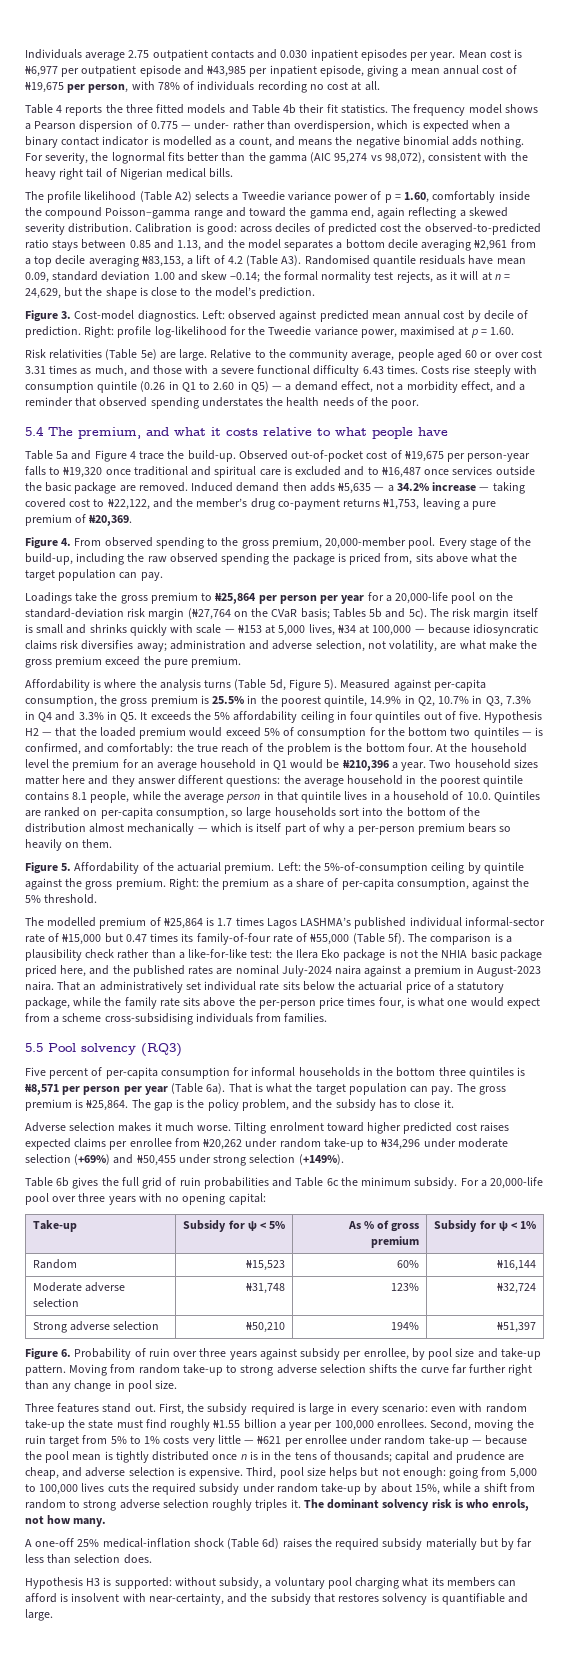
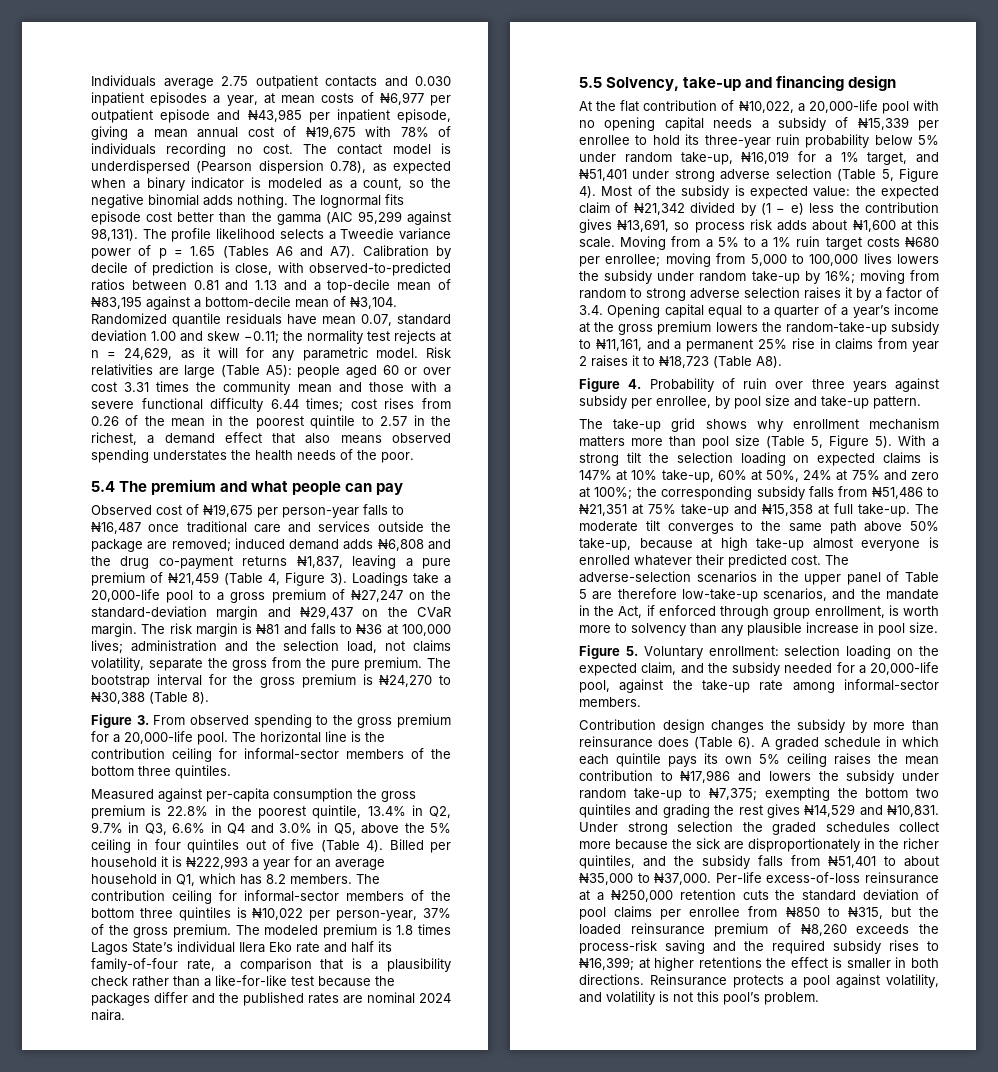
[410,49,523,61] per year. Mean cost is -> [213,92,374,106] a year, at mean costs of
[67,84,129,93] per person, -> (356, 132) none
[327,81,380,91] [25,104,538,116] [25,120,420,132] cost at all. // Table 4 reports the three fitted models and Table 4b their fit statistics. The frequency model shows a Pearson dispersion of 0.775 — under- rather than overdispersion, which is -> [262,143,451,155] [91,160,387,174] cost. The contact model is underdispersed (Pearson dispersion 0.78), as
[61,137,100,146] contact -> (185, 184) none
[162,136,212,146] modelled -> [268,178,322,188] modeled
[274,136,333,146] and means -> [409,180,425,188] so
[25,152,184,164] For severity, the lognormal fits -> [292,194,404,208] [91,211,173,225] The lognormal fits episode cost
[334,152,528,164] [25,168,234,180] 95,274 vs 98,072), consistent with the heavy right tail of Nigerian medical bills. // -> [357,211,451,225] [91,228,138,241] 95,299 against 98,131).
[139,191,192,202] (Table A2) -> (276, 233) none
[404,191,530,203] [25,207,508,219] [25,223,541,235] [25,239,536,251] [25,255,370,267] 1.60, comfortably inside the compound Poisson–gamma range and toward the gamma end, again reflecting a skewed severity distribution. Calibration is good: across deciles of predicted cost the observed-to-predicted ratio stays between 0.85 and 1.13, and the model separates a bottom decile averaging ₦2,961 from a top decile averaging ₦83,153, a lift of 4.2 (Table A3). Randomised -> [190,245,452,259] [91,262,451,276] [91,279,451,293] [91,296,397,310] [91,313,167,325] 1.65 (Tables A6 and A7). Calibration by decile of prediction is close, with observed-to-predicted ratios between 0.81 and 1.13 and a top-decile mean of ₦83,195 against a bottom-decile mean of ₦3,104. Randomized
[25,272,49,283] 0.09, -> [361,314,392,326] 0.07,
[230,271,511,283] [25,287,316,299] [25,310,529,322] [25,326,515,338] [25,349,395,361] −0.14; the formal normality test rejects, as it will at n = 24,629, but the shape is close to the model’s prediction. // Figure 3. Cost-model diagnostics. Left: observed against predicted mean annual cost by decile of prediction. Right: profile log-likelihood for the Tweedie variance power, maximised at p = 1.60. // Risk relativities (Table 5e) are large. Relative to the community average, -> [244,330,451,344] [91,347,451,361] [91,364,292,378] −0.11; the normality test rejects at n = 24,629, as it will for any parametric model. Risk relativities are large (Table A5):
[80,365,127,377] as much, -> [196,381,332,395] the community mean
[362,365,537,377] [25,381,526,393] [25,397,97,407] 6.43 times. Costs rise steeply with consumption quintile (0.26 in Q1 to 2.60 in Q5) — a demand effect, not a morbidity effect, and a reminder that -> [270,398,451,412] [91,415,451,429] [91,432,382,445] 6.44 times; cost rises from 0.26 of the mean in the poorest quintile to 2.57 in the richest, a demand effect that also means
[78,427,141,439] premium, -> [151,479,217,495] premium
[211,427,448,439] [25,450,364,462] it costs relative to what people have // Table 5a and Figure 4 trace the build-up. Observed out-of-pocket -> [292,481,404,495] [91,505,152,515] people can pay // Observed
[63,467,103,478] ₦19,320 -> [91,522,141,534] ₦16,487
[191,466,450,478] and spiritual care is excluded and to ₦16,487 once -> [253,522,312,533] care and
[45,482,73,492] basic -> (451, 527) none
[138,482,525,494] [25,498,248,510] removed. Induced demand then adds ₦5,635 — a 34.2% increase — taking covered cost to ₦22,122, and the member’s -> [171,538,451,552] [91,556,111,566] removed; induced demand adds ₦6,808 and the
[383,499,420,510] ₦1,753, -> [296,556,343,568] ₦1,837,
[89,515,133,526] [25,537,72,549] ₦20,369. // Figure 4. -> [168,572,451,586] [91,589,451,603] [91,606,451,620] [91,623,451,637] [91,640,451,654] [91,657,451,671] [91,674,451,688] [91,692,209,704] [91,714,149,728] ₦21,459 (Table 4, Figure 3). Loadings take a 20,000-life pool to a gross premium of ₦27,247 on the standard-deviation margin and ₦29,437 on the CVaR margin. The risk margin is ₦81 and falls to ₦36 at 100,000 lives; administration and the selection load, not claims volatility, separate the gross from the pure premium. The bootstrap interval for the gross premium is ₦24,270 to ₦30,388 (Table 8). // Figure 3.
[271,537,532,549] [25,553,518,565] [25,569,163,581] [25,592,513,604] [25,608,538,620] [25,624,540,636] [25,640,538,652] [25,656,242,668] [25,679,338,691] premium, 20,000-member pool. Every stage of the build-up, including the raw observed spending the package is priced from, sits above what the target population can pay. // Loadings take the gross premium to ₦25,864 per person per year for a 20,000-life pool on the standard-deviation risk margin (₦27,764 on the CVaR basis; Tables 5b and 5c). The risk margin itself is small and shrinks quickly with scale — ₦153 at 5,000 lives, ₦34 at 100,000 — because idiosyncratic claims risk diversifies away; administration and adverse selection, not volatility, are what make the gross premium exceed the pure premium. // Affordability is where the analysis turns (Table 5d, Figure 5). -> [397,714,451,728] [91,731,385,745] [91,748,451,762] [91,765,231,779] premium for a 20,000-life pool. The horizontal line is the contribution ceiling for informal-sector members of the bottom three quintiles. //
[25,695,245,707] consumption, the gross premium is 25.5% -> [273,788,416,802] [91,805,209,819] consumption the gross premium is 22.8%
[370,696,402,704] 14.9% -> [367,806,406,816] 13.4%
[438,696,470,704] 10.7% -> [91,822,123,833] 9.7%
[505,696,531,704] 7.3% -> [172,823,206,833] 6.6%
[78,711,298,723] 3.3% in Q5. It exceeds the 5% affordability -> [278,822,452,835] 3.0% in Q5, above the 5%
[459,711,543,723] [25,727,544,739] [25,743,527,755] [25,759,120,771] five. Hypothesis H2 — that the loaded premium would exceed 5% of consumption for the bottom two quintiles — is confirmed, and comfortably: the true reach of the problem is the bottom four. At the household level the premium -> [291,839,451,853] [91,856,290,870] five (Table 4). Billed per household it is ₦222,993 a year
[272,759,538,771] [25,775,524,787] [25,791,540,803] [25,807,481,819] [25,823,512,835] [25,839,113,851] [25,862,524,874] [25,878,530,890] [25,894,98,904] [25,917,545,929] [25,933,492,945] Q1 would be ₦210,396 a year. Two household sizes matter here and they answer different questions: the average household in the poorest quintile contains 8.1 people, while the average person in that quintile lives in a household of 10.0. Quintiles are ranked on per-capita consumption, so large households sort into the bottom of the distribution almost mechanically — which is itself part of why a per-person premium bears so heavily on them. // Figure 5. Affordability of the actuarial premium. Left: the 5%-of-consumption ceiling by quintile against the gross premium. Right: the premium as a share of per-capita consumption, against the 5% threshold. // The modelled premium of ₦25,864 is 1.7 times Lagos LASHMA’s published individual informal-sector rate of ₦15,000 but 0.47 times its family-of-four rate of ₦55,000 (Table 5f). The comparison -> [176,873,380,886] [91,890,451,904] [91,907,451,921] [91,924,452,938] [91,941,392,955] [91,958,344,972] Q1, which has 8.2 members. The contribution ceiling for informal-sector members of the bottom three quintiles is ₦10,022 per person-year, 37% of the gross premium. The modeled premium is 1.8 times Lagos State’s individual Ilera Eko rate and half its family-of-four rate, a comparison that
[250,949,542,961] [25,965,87,977] test: the Ilera Eko package is not the NHIA basic package priced here, -> [291,976,395,987] [91,992,188,1006] test because the packages differ
[281,965,542,977] [25,981,505,993] [25,997,540,1009] [25,1013,328,1025] [25,1043,182,1057] [25,1067,526,1079] [25,1083,506,1095] [25,1099,454,1111] [25,1122,509,1134] [25,1138,508,1150] [25,1154,344,1166] [25,1177,544,1189] [25,1193,266,1205] [32,1220,77,1232] [183,1220,286,1232] [347,1220,420,1232] [371,1236,420,1248] [434,1220,537,1232] [32,1259,77,1269] [246,1260,286,1271] [397,1260,420,1268] [497,1260,537,1271] [32,1282,126,1292] [32,1298,79,1307] [246,1283,286,1294] [391,1283,420,1291] [497,1283,537,1294] [32,1321,160,1333] [246,1322,286,1333] [391,1322,420,1330] [497,1322,537,1333] [25,1348,72,1360] July-2024 naira against a premium in August-2023 naira. That an administratively set individual rate sits below the actuarial price of a statutory package, while the family rate sits above the per-person price times four, is what one would expect from a scheme cross-subsidising individuals from families. // 5.5 Pool solvency (RQ3) // Five percent of per-capita consumption for informal households in the bottom three quintiles is ₦8,571 per person per year (Table 6a). That is what the target population can pay. The gross premium is ₦25,864. The gap is the policy problem, and the subsidy has to close it. // Adverse selection makes it much worse. Tilting enrolment toward higher predicted cost raises expected claims per enrollee from ₦20,262 under random take-up to ₦34,296 under moderate selection (+69%) and ₦50,455 under strong selection (+149%). // Table 6b gives the full grid of ruin probabilities and Table 6c the minimum subsidy. For a 20,000-life pool over three years with no opening capital: // Take-up | Subsidy for ψ < 5% | As % of gross premium | Subsidy for ψ < 1% // Random | ₦15,523 | 60% | ₦16,144 // Moderate adverse selection | ₦31,748 | 123% | ₦32,724 // Strong adverse selection | ₦50,210 | 194% | ₦51,397 // Figure 6. -> [419,993,451,1003] [91,1009,125,1021] [579,75,897,91] [579,100,939,114] [579,117,939,131] [579,134,939,148] [579,151,939,165] [579,168,939,182] [579,185,939,199] [579,202,939,216] [579,219,939,233] [579,236,939,250] [579,253,939,267] [579,270,939,284] [579,287,939,301] [579,304,939,318] [579,321,939,335] [579,338,939,352] [579,355,782,368] [579,378,642,392] 2024 naira. // 5.5 Solvency, take-up and financing design // At the flat contribution of ₦10,022, a 20,000-life pool with no opening capital needs a subsidy of ₦15,339 per enrollee to hold its three-year ruin probability below 5% under random take-up, ₦16,019 for a 1% target, and ₦51,401 under strong adverse selection (Table 5, Figure 4). Most of the subsidy is expected value: the expected claim of ₦21,342 divided by (1 − e) less the contribution gives ₦13,691, so process risk adds about ₦1,600 at this scale. Moving from a 5% to a 1% ruin target costs ₦680 per enrollee; moving from 5,000 to 100,000 lives lowers the subsidy under random take-up by 16%; moving from random to strong adverse selection raises it by a factor of 3.4. Opening capital equal to a quarter of a year’s income at the gross premium lowers the random-take-up subsidy to ₦11,161, and a permanent 25% rise in claims from year 2 raises it to ₦18,723 (Table A8). // Figure 4.
[69,1364,533,1376] [25,1380,178,1392] [25,1403,527,1415] [25,1419,534,1431] [25,1435,528,1447] [25,1451,525,1463] [25,1467,537,1479] [25,1483,535,1495] [25,1499,530,1511] [25,1515,107,1527] [25,1538,533,1550] [25,1554,152,1564] [25,1577,517,1589] [25,1593,529,1605] [25,1609,53,1621] Moving from random take-up to strong adverse selection shifts the curve far further right than any change in pool size. // Three features stand out. First, the subsidy required is large in every scenario: even with random take-up the state must find roughly ₦1.55 billion a year per 100,000 enrollees. Second, moving the ruin target from 5% to 1% costs very little — ₦621 per enrollee under random take-up — because the pool mean is tightly distributed once n is in the tens of thousands; capital and prudence are cheap, and adverse selection is expensive. Third, pool size helps but not enough: going from 5,000 to 100,000 lives cuts the required subsidy under random take-up by about 15%, while a shift from random to strong adverse selection roughly triples it. The dominant solvency risk is who enrols, not how many. // A one-off 25% medical-inflation shock (Table 6d) raises the required subsidy materially but by far less than selection does. // Hypothesis H3 is supported: without subsidy, a voluntary pool charging what its members can afford is insolvent with near-certainty, and the subsidy that restores solvency is quantifiable and large. -> [579,418,939,432] [579,435,939,449] [579,452,939,466] [579,470,939,483] [579,486,939,500] [579,503,939,517] [579,520,939,534] [579,537,939,551] [579,554,849,568] [579,571,939,585] [579,588,939,602] [579,605,939,619] [579,622,938,636] [579,645,939,659] [579,662,939,676] [579,679,939,693] [579,697,641,707] [579,719,939,733] [579,736,939,750] [579,753,939,767] [579,770,939,784] [579,787,939,801] [579,804,939,818] [579,821,939,835] [579,838,939,852] [579,855,939,869] [579,872,939,885] [579,889,939,902] [579,906,939,920] [579,923,939,937] [579,940,939,954] [579,957,939,971] [579,974,939,988] [579,991,819,1005] // The take-up grid shows why enrollment mechanism matters more than pool size (Table 5, Figure 5). With a strong tilt the selection loading on expected claims is 147% at 10% take-up, 60% at 50%, 24% at 75% and zero at 100%; the corresponding subsidy falls from ₦51,486 to ₦21,351 at 75% take-up and ₦15,358 at full take-up. The moderate tilt converges to the same path above 50% take-up, because at high take-up almost everyone is enrolled whatever their predicted cost. The adverse-selection scenarios in the upper panel of Table 5 are therefore low-take-up scenarios, and the mandate in the Act, if enforced through group enrollment, is worth more to solvency than any plausible increase in pool size. // Figure 5. Voluntary enrollment: selection loading on the expected claim, and the subsidy needed for a 20,000-life pool, against the take-up rate among informal-sector members. // Contribution design changes the subsidy by more than reinsurance does (Table 6). A graded schedule in which each quintile pays its own 5% ceiling raises the mean contribution to ₦17,986 and lowers the subsidy under random take-up to ₦7,375; exempting the bottom two quintiles and grading the rest gives ₦14,529 and ₦10,831. Under strong selection the graded schedules collect more because the sick are disproportionately in the richer quintiles, and the subsidy falls from ₦51,401 to about ₦35,000 to ₦37,000. Per-life excess-of-loss reinsurance at a ₦250,000 retention cuts the standard deviation of pool claims per enrollee from ₦850 to ₦315, but the loaded reinsurance premium of ₦8,260 exceeds the process-risk saving and the required subsidy rises to ₦16,399; at higher retentions the effect is smaller in both directions. Reinsurance protects a pool against volatility, and volatility is not this pool’s problem.

